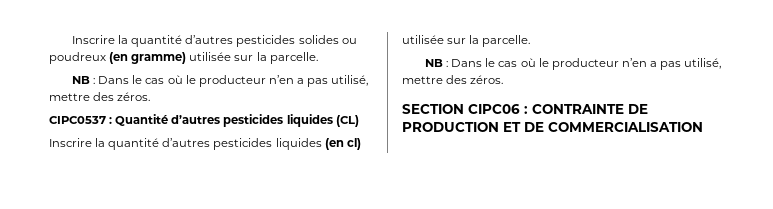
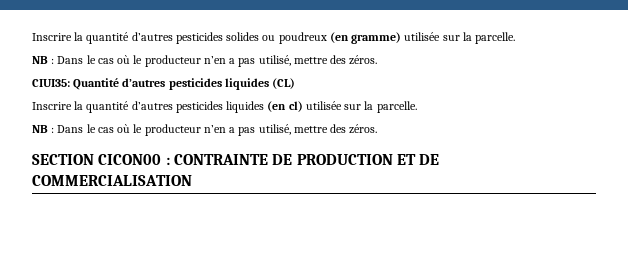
[49,116,113,124] CIPC0537 : -> [32,79,70,87] CIUI35:
[468,104,520,114] CIPC06 -> [98,154,162,165] CICON00

